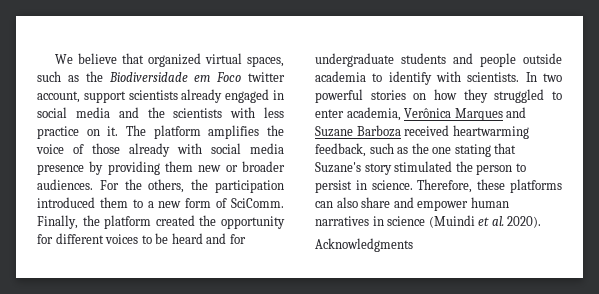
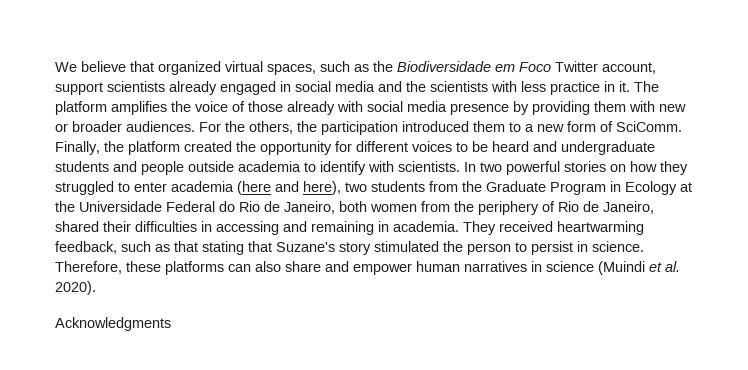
[248,72,285,82] twitter -> [555,61,598,72] Twitter
[86,129,100,136] on -> [604,81,615,92] in
(193, 166) none -> [629,101,655,112] with
[229,234,246,244] for -> (557, 146) none
[346,107,527,121] [315,125,401,137] academia, Verônica Marques and Suzane Barboza -> [171,181,692,195] [55,201,654,215] [55,221,496,235] academia (here and here), two students from the Graduate Program in Ecology at the Universidade Federal do Rio de Janeiro, both women from the periphery of Rio de Janeiro, shared their difficulties in accessing and remaining in academia. They
[411,143,452,154] the one -> [174,241,198,252] that

